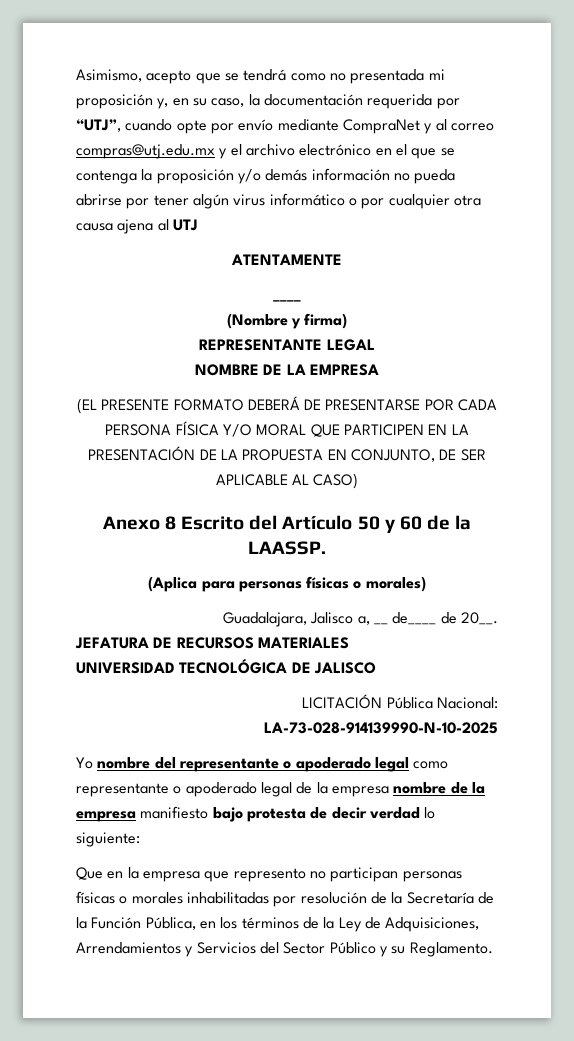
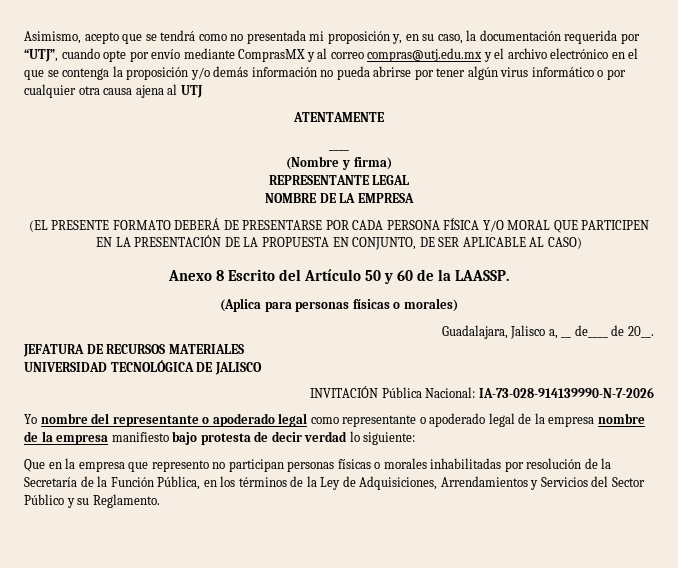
[342,119,420,134] CompraNet -> [238,49,306,62] ComprasMX
[302,694,383,709] LICITACIÓN -> [310,386,379,398] INVITACIÓN
[264,722,498,734] LA-73-028-914139990-N-10-2025 -> [479,387,654,398] IA-73-028-914139990-N-7-2026

